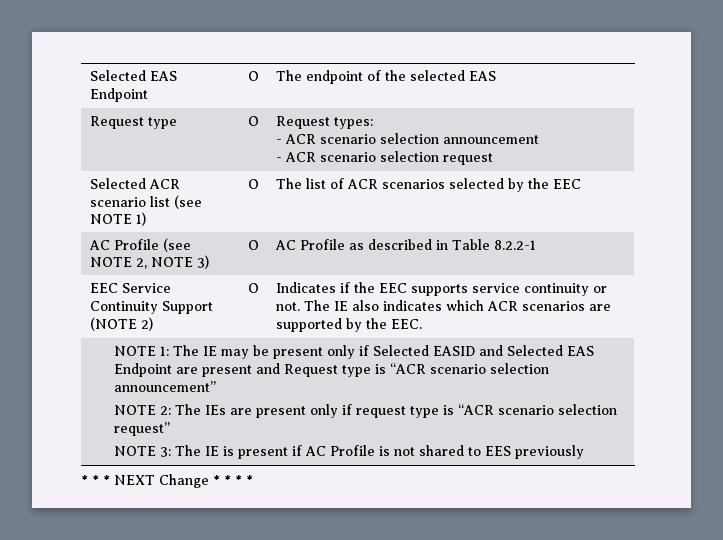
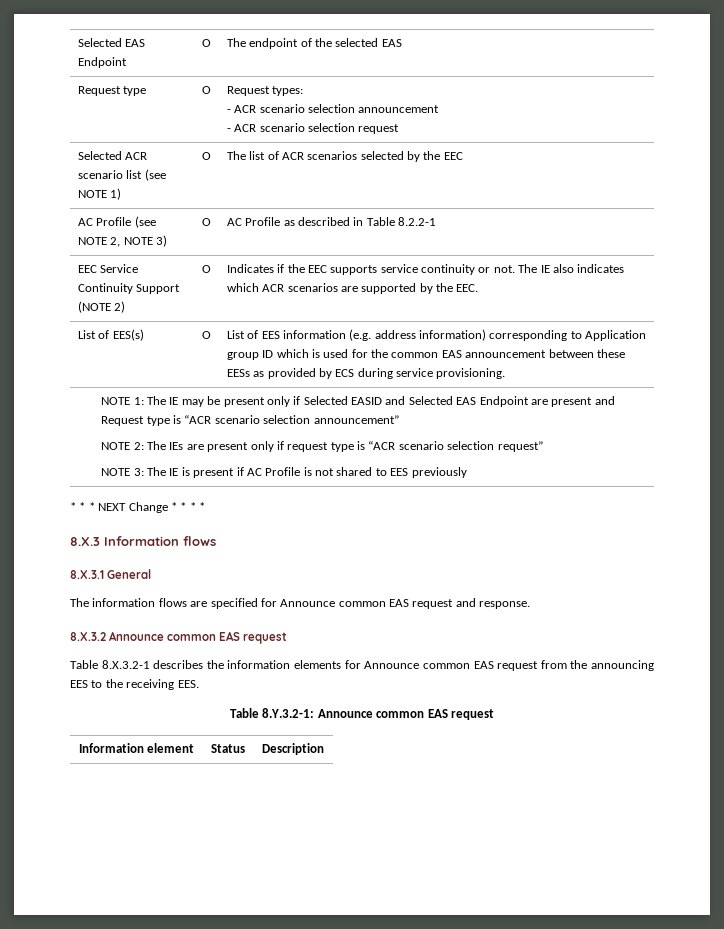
(422, 324) none -> [77,329,144,341] [202,331,211,339] [226,329,647,341] [226,349,625,360] [226,368,506,379] // List of EES(s) | O | List of EES information (e.g. address information) corresponding to Application group ID which is used for the common EAS announcement between these EESs as provided by ECS during service provisioning.
(253, 480) none -> [70,536,216,546] [70,569,152,579] [70,598,531,609] [70,631,288,644] [70,660,655,671] [70,679,199,690] [230,708,494,720] [78,743,195,753] [211,744,245,753] [262,743,324,755] // 8.X.3 Information flows // 8.X.3.1 General // The information flows are specified for Announce common EAS request and response. // 8.X.3.2 Announce common EAS request // Table 8.X.3.2-1 describes the information elements for Announce common EAS request from the announcing EES to the receiving EES. // Table 8.Y.3.2-1: Announce common EAS request // Information element | Status | Description

